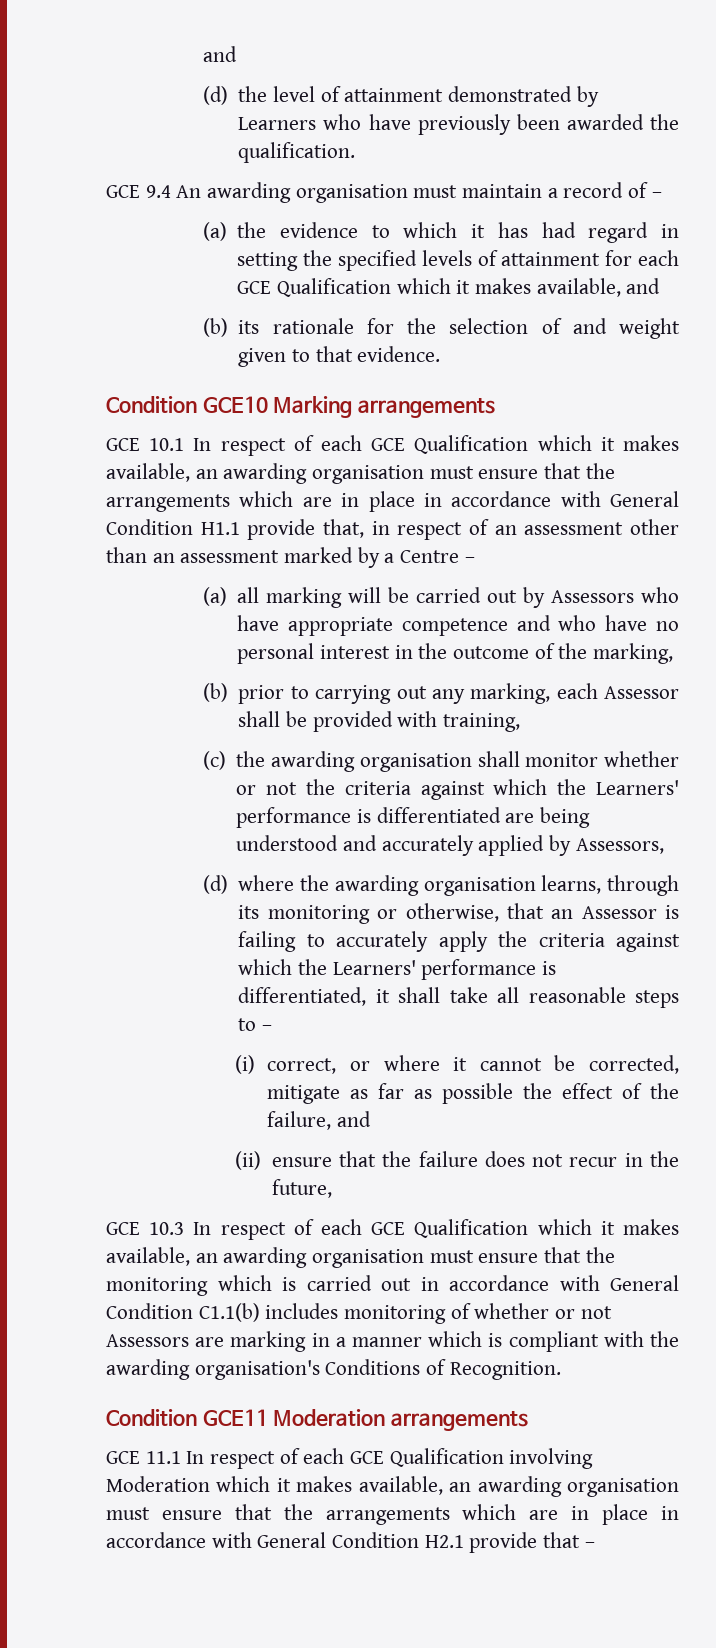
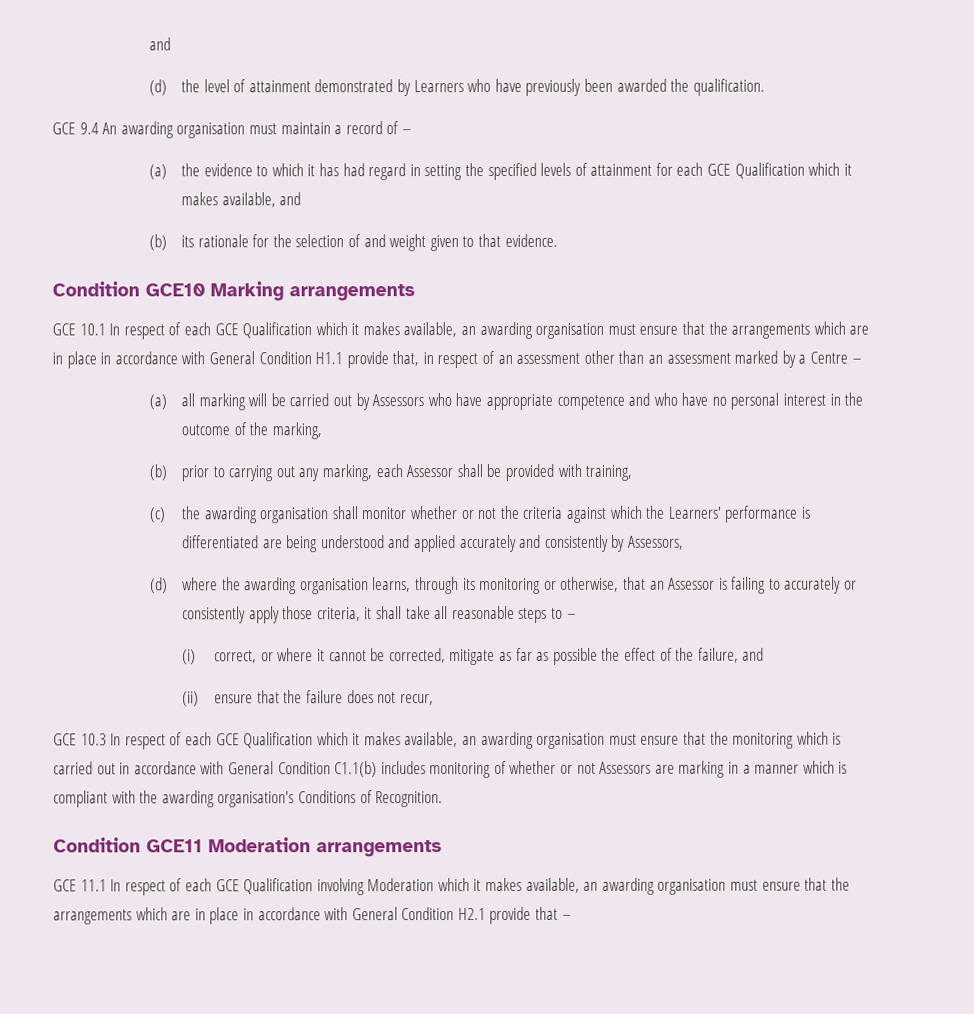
[381,835,545,856] accurately applied -> [413,534,609,553] applied accurately and consistently
[438,931,680,952] [238,959,557,980] [238,987,367,1006] apply the criteria against which the Learners' performance is differentiated, -> [844,580,858,590] [182,606,361,624] or consistently apply those criteria,
[569,1151,679,1167] [271,1179,332,1198] recur in the future, -> [399,694,434,706] recur,

